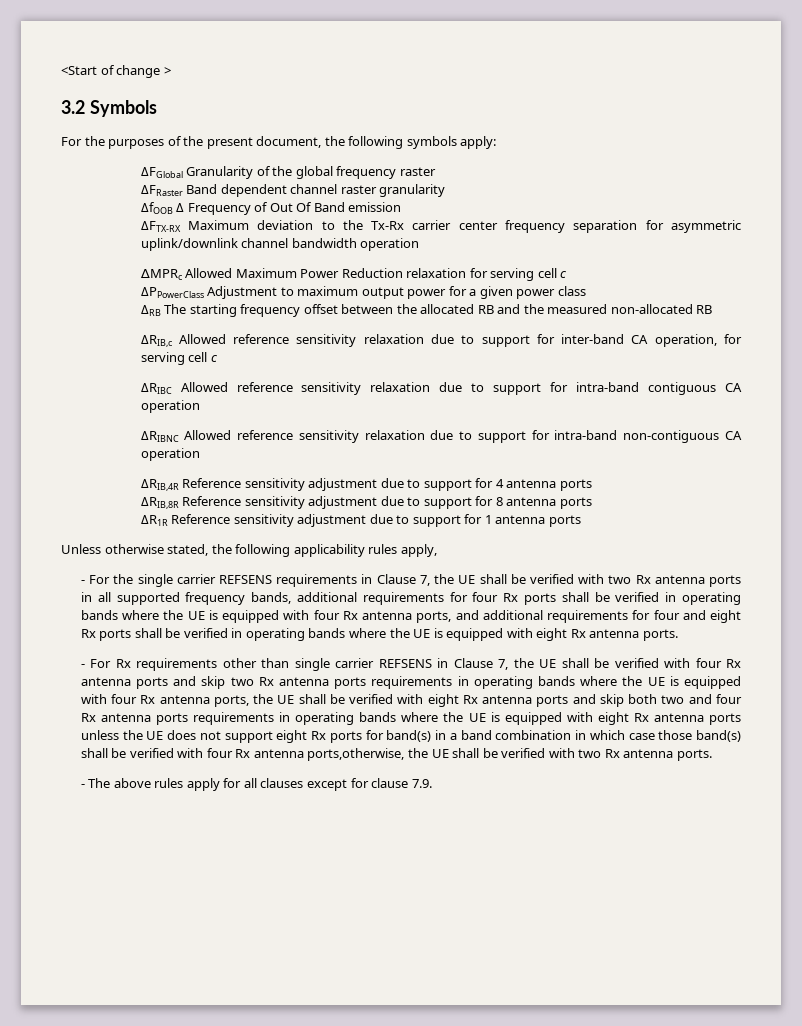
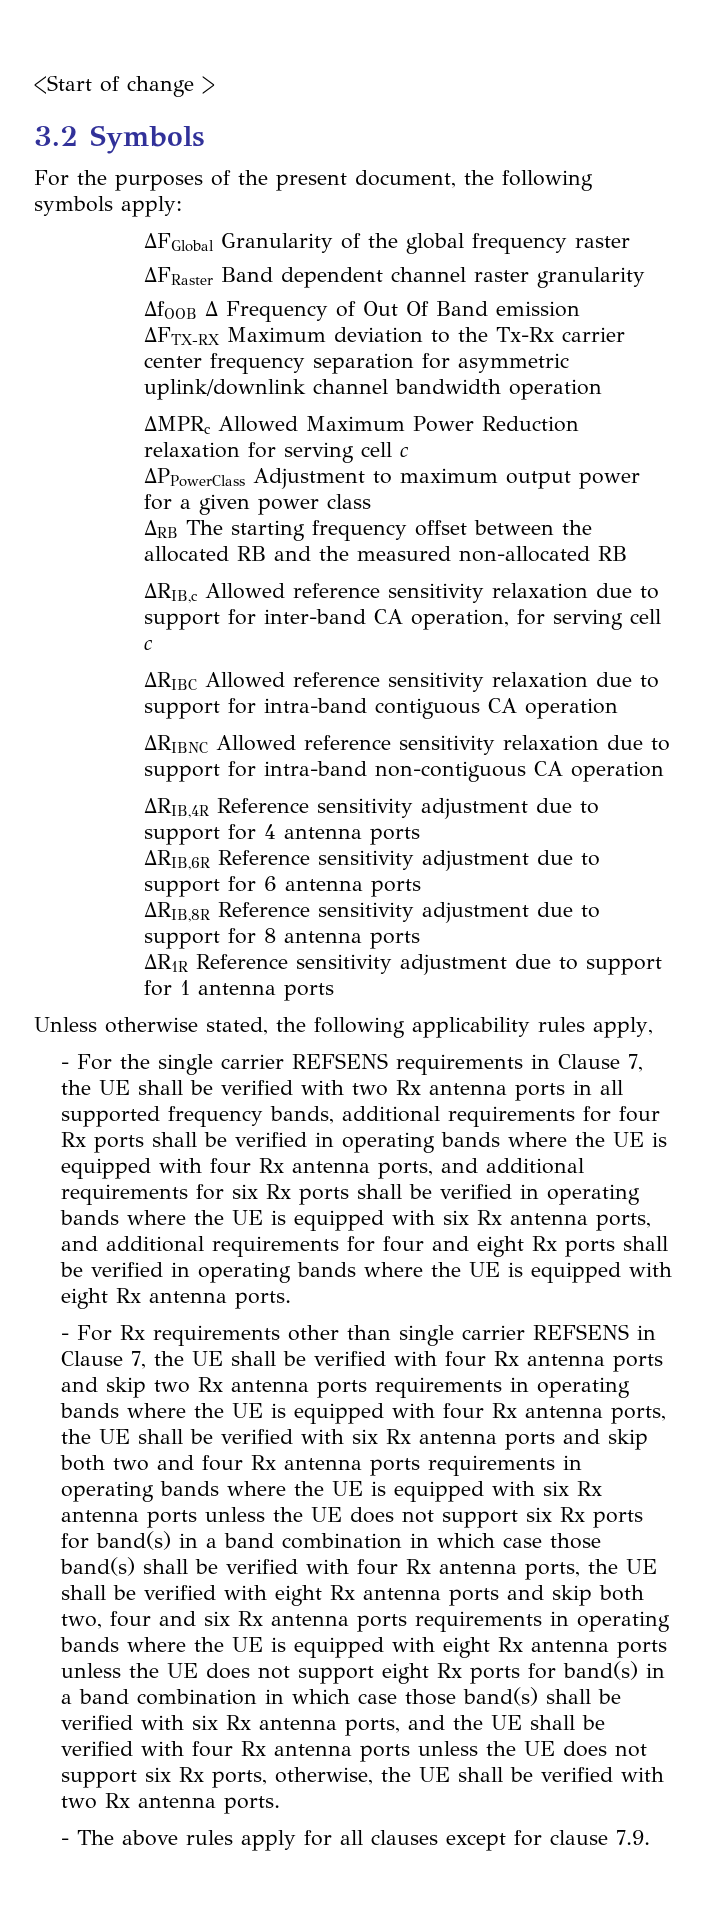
(592, 485) none -> [143,850,600,871] [143,876,421,897] // ΔRIB,6R Reference sensitivity adjustment due to support for 6 antenna ports
(651, 615) none -> [232,1184,641,1205] [60,1210,652,1231] [61,1236,376,1257] six Rx ports shall be verified in operating bands where the UE is equipped with six Rx antenna ports, and additional requirements for
[427,694,459,707] eight -> [352,1429,379,1444] six
(593, 717) none -> [543,1481,603,1496] [61,1507,644,1528] [61,1531,602,1550] [60,1557,658,1580] [61,1585,645,1606] [61,1611,671,1632] [60,1637,436,1658] six Rx antenna ports unless the UE does not support six Rx ports for band(s) in a band combination in which case those band(s) shall be verified with four Rx antenna ports, the UE shall be verified with eight Rx antenna ports and skip both two, four and six Rx antenna ports requirements in operating bands where the UE is equipped with
[206,748,405,761] four Rx antenna ports,otherwise, -> [192,1715,606,1736] [61,1741,648,1762] [61,1767,374,1788] six Rx antenna ports, and the UE shall be verified with four Rx antenna ports unless the UE does not support six Rx ports, otherwise,

